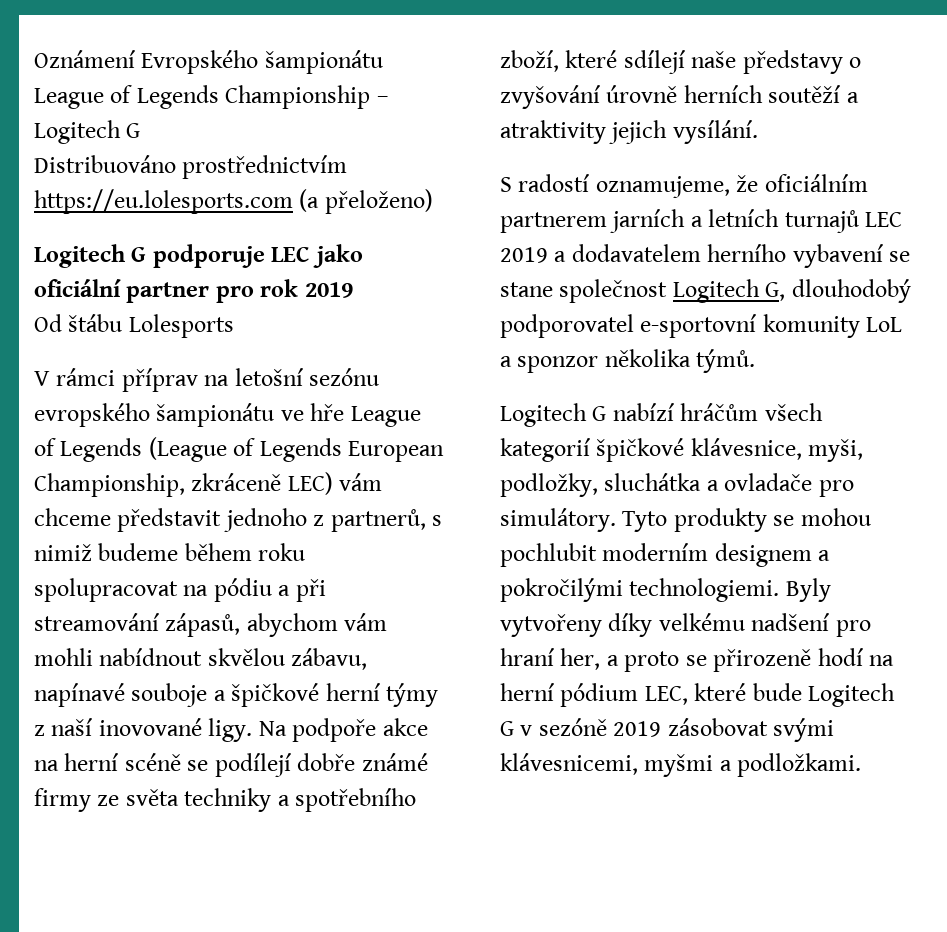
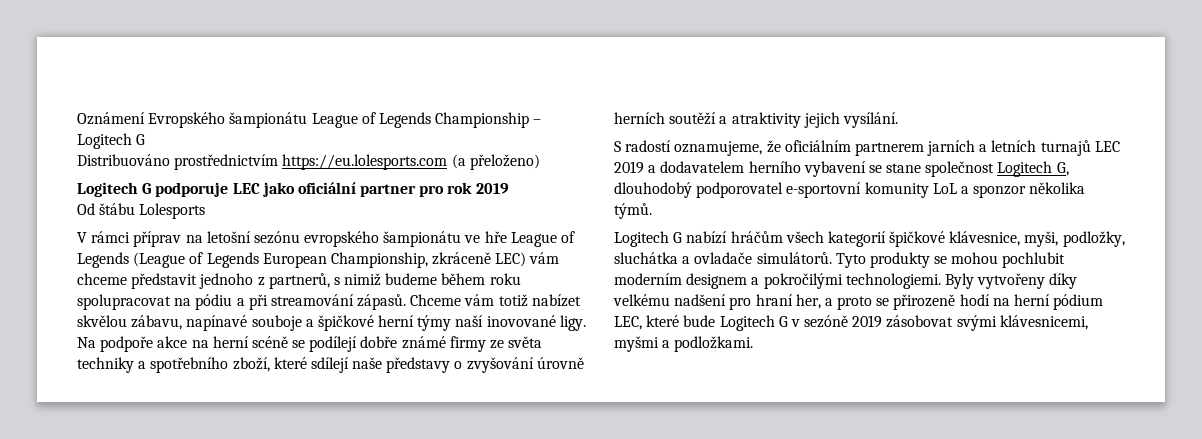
[165,613,388,637] [34,648,203,666] zápasů, abychom vám mohli nabídnout -> [357,294,581,310] zápasů. Chceme vám totiž nabízet
[34,725,45,736] z -> (452, 323) none
[818,480,854,497] [500,508,616,532] pro simulátory. -> [756,252,832,264] simulátorů.

